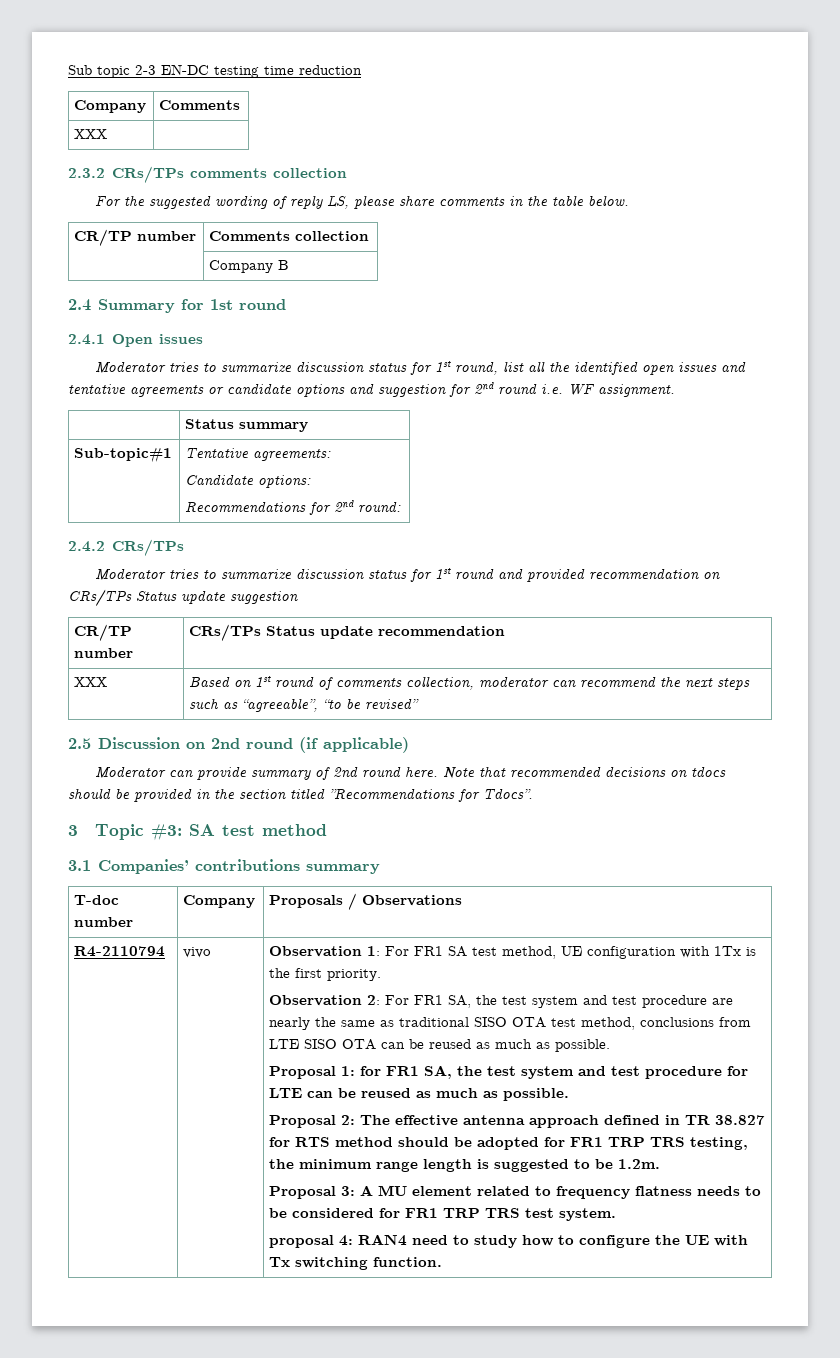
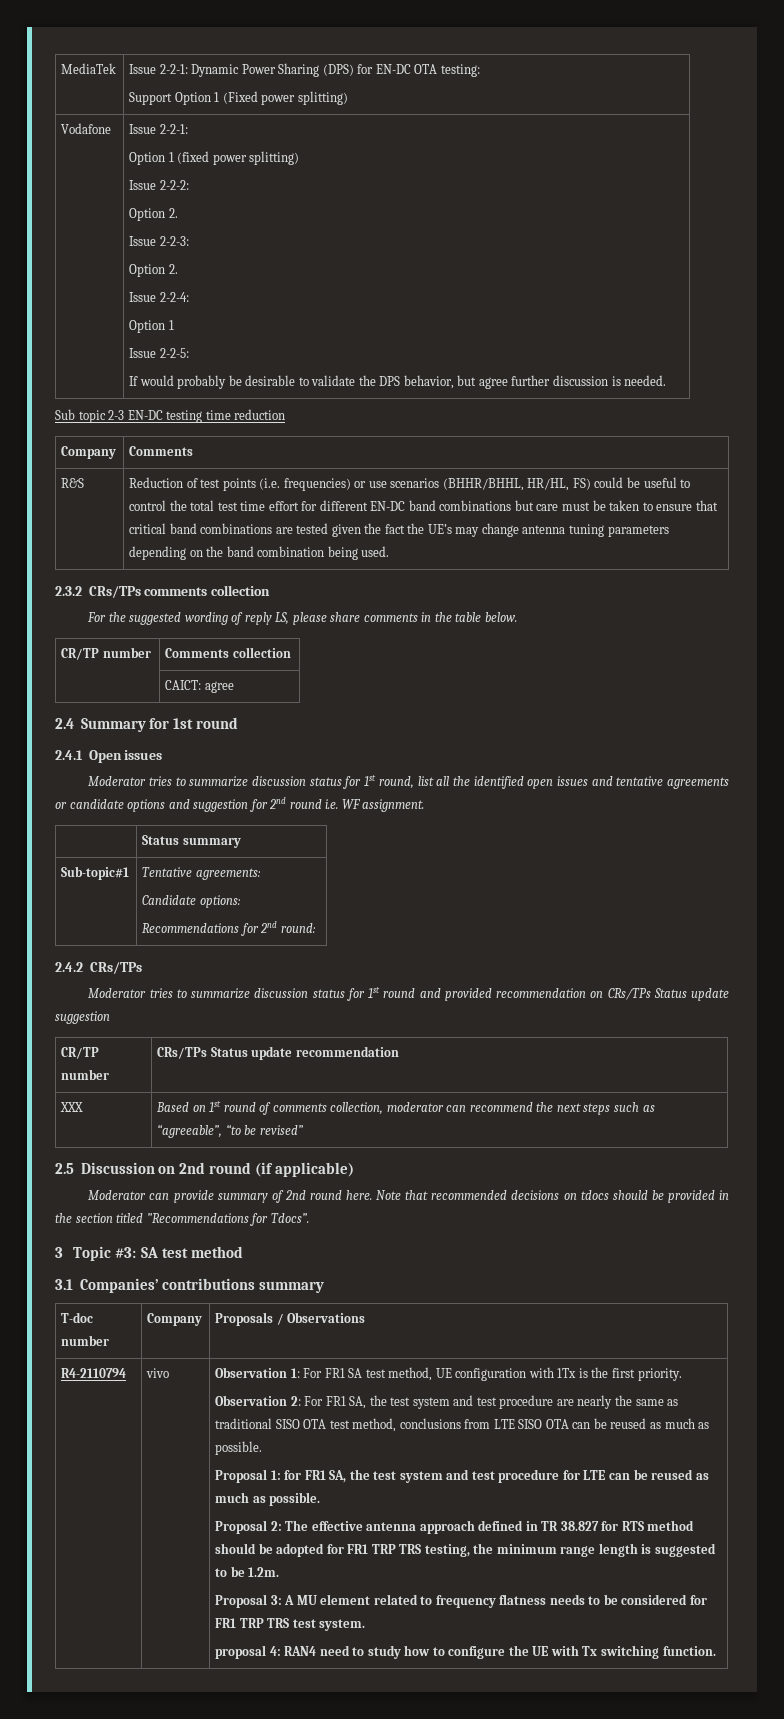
(68, 70) none -> [61,63,117,74] [129,63,480,77] [129,91,348,105] [61,123,112,134] [129,124,188,134] [129,151,300,165] [129,180,189,190] [129,208,178,221] [129,236,189,246] [129,264,178,277] [129,292,189,302] [129,320,174,333] [129,348,189,358] [129,375,667,389] MediaTek | Issue 2-2-1: Dynamic Power Sharing (DPS) for EN-DC OTA testing: // Support Option 1 (Fixed power splitting) // Vodafone | Issue 2-2-1: // Option 1 (fixed power splitting) // Issue 2-2-2: // Option 2. // Issue 2-2-3: // Option 2. // Issue 2-2-4: // Option 1 // Issue 2-2-5: // If would probably be desirable to validate the DPS behavior, but agree further discussion is needed. //
[74,129,108,139] XXX | -> [61,478,85,488] [129,477,691,491] [129,500,718,511] [129,523,669,537] [129,546,390,560] R&S | Reduction of test points (i.e. frequencies) or use scenarios (BHHR/BHHL, HR/HL, FS) could be useful to control the total test time effort for different EN-DC band combinations but care must be taken to ensure that critical band combinations are tested given the fact the UE’s may change antenna tuning parameters depending on the band combination being used.
[209,260,290,273] Company B -> [165,680,234,693] CAICT: agree

